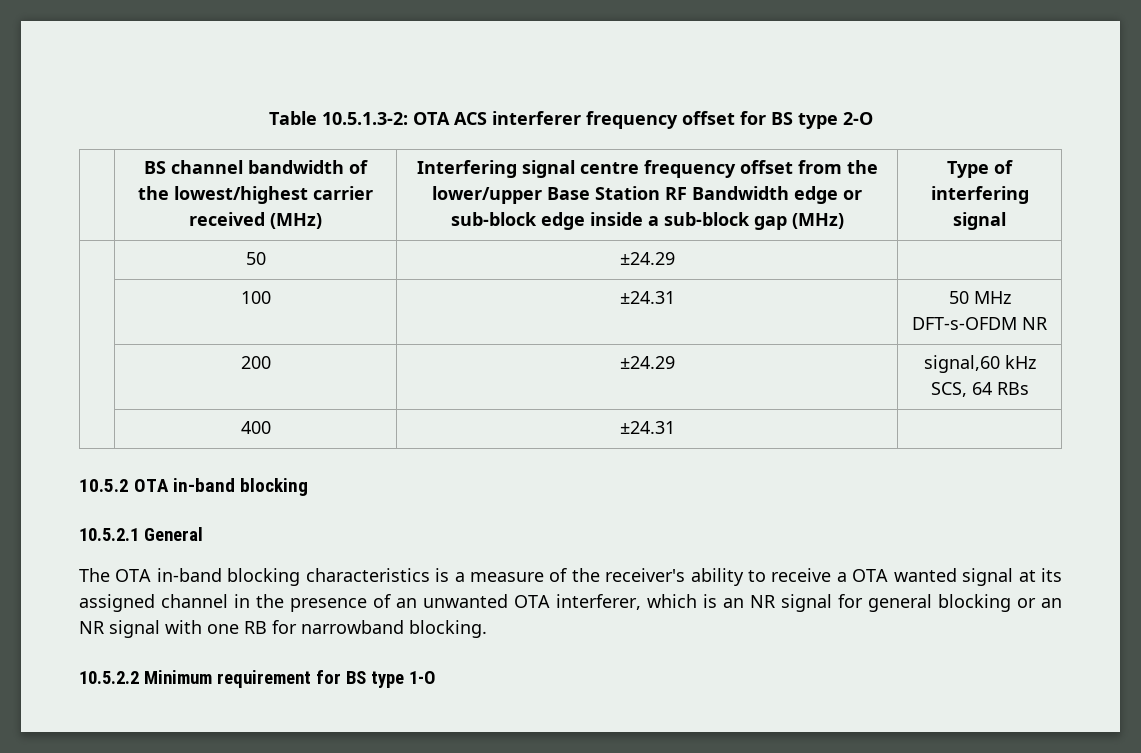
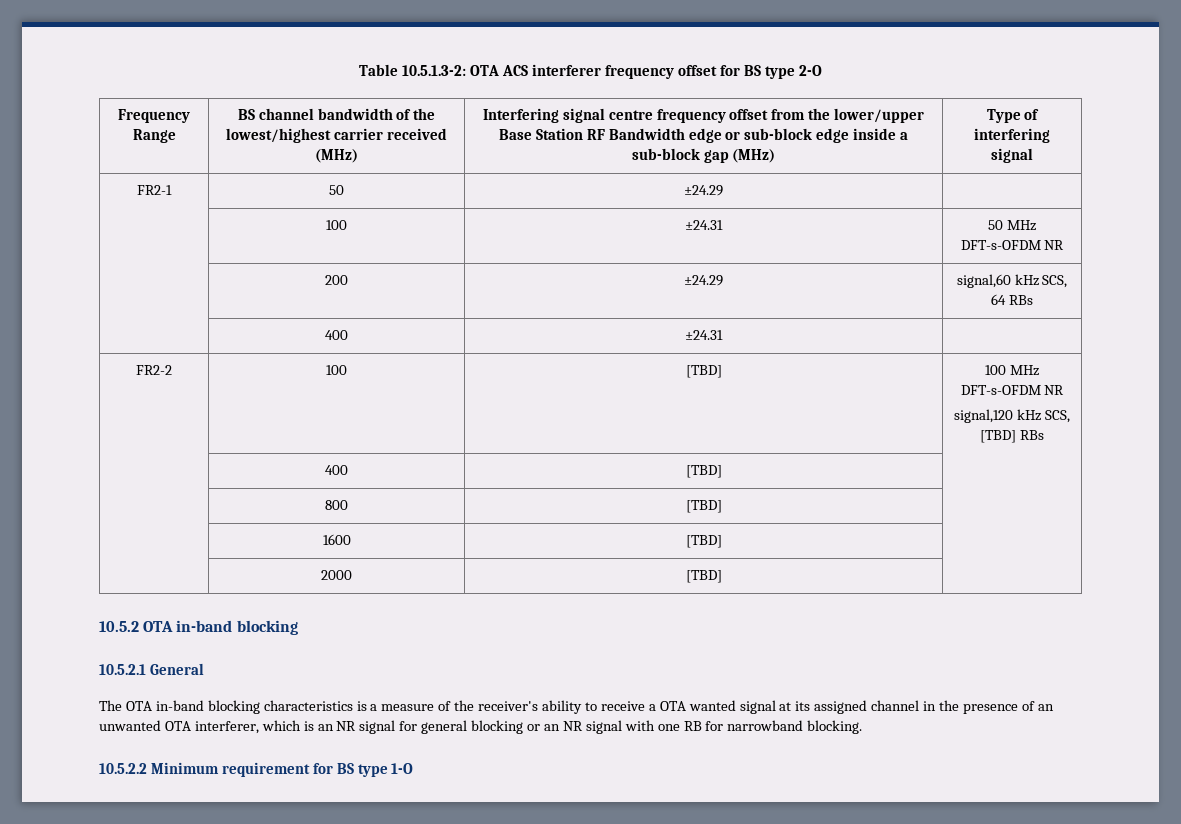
(873, 118) none -> [118,109,190,123] [132,129,176,143] Frequency Range
(1006, 221) none -> [137,185,172,195] FR2-1
(675, 427) none -> [136,365,172,375] [326,365,347,375] [685,365,722,378] [985,365,1039,376] [960,385,1065,395] [954,409,1070,423] [980,430,1044,443] [325,465,348,475] [685,465,722,478] [325,500,348,510] [685,500,722,513] [322,534,351,545] [685,535,722,548] [321,570,352,580] [685,570,722,583] // FR2-2 | 100 | [TBD] | 100 MHz DFT-s-OFDM NR // signal,120 kHz SCS, [TBD] RBs // | 400 | [TBD] | // | 800 | [TBD] | // | 1600 | [TBD] | // | 2000 | [TBD] |

